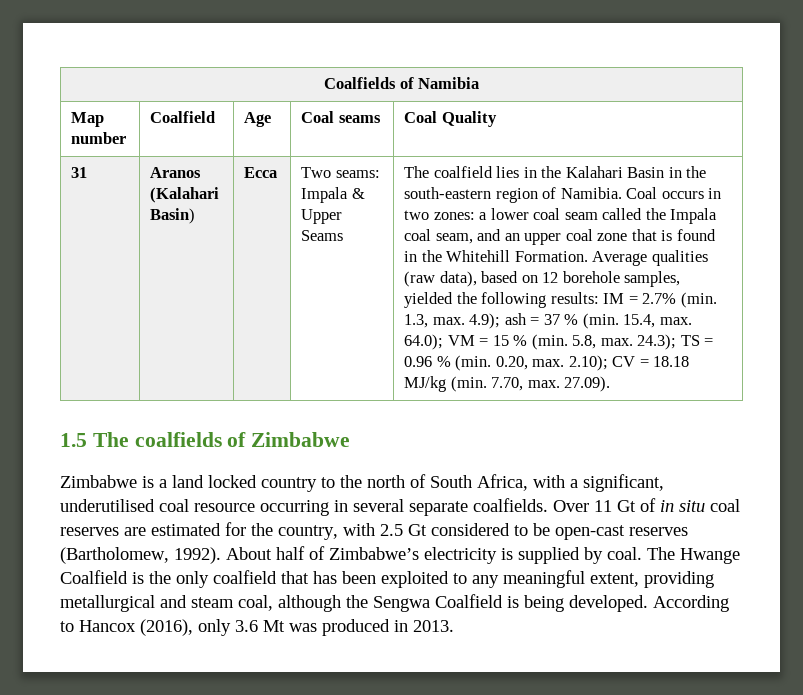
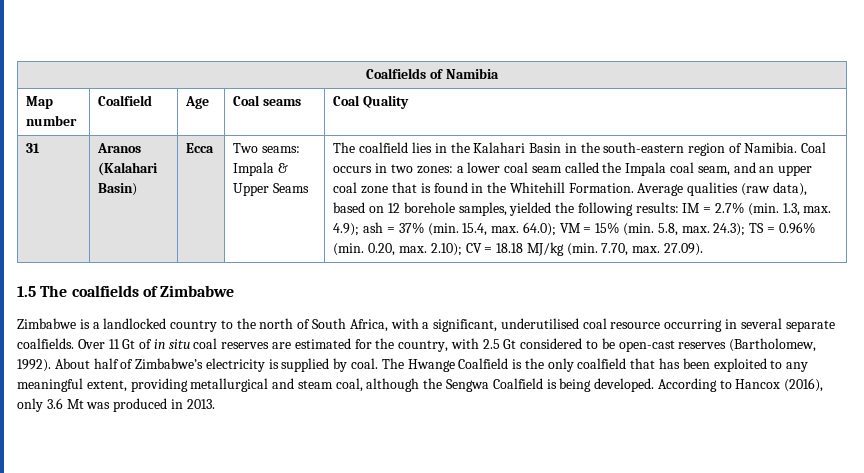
[543,314,579,325] 37 % -> [398,222,424,234] 37%
[492,335,528,346] 15 % -> [595,222,620,234] 15%
[404,356,451,367] 0.96 % -> [778,222,815,234] 0.96%
[172,475,257,488] land locked -> [103,318,167,329] landlocked

